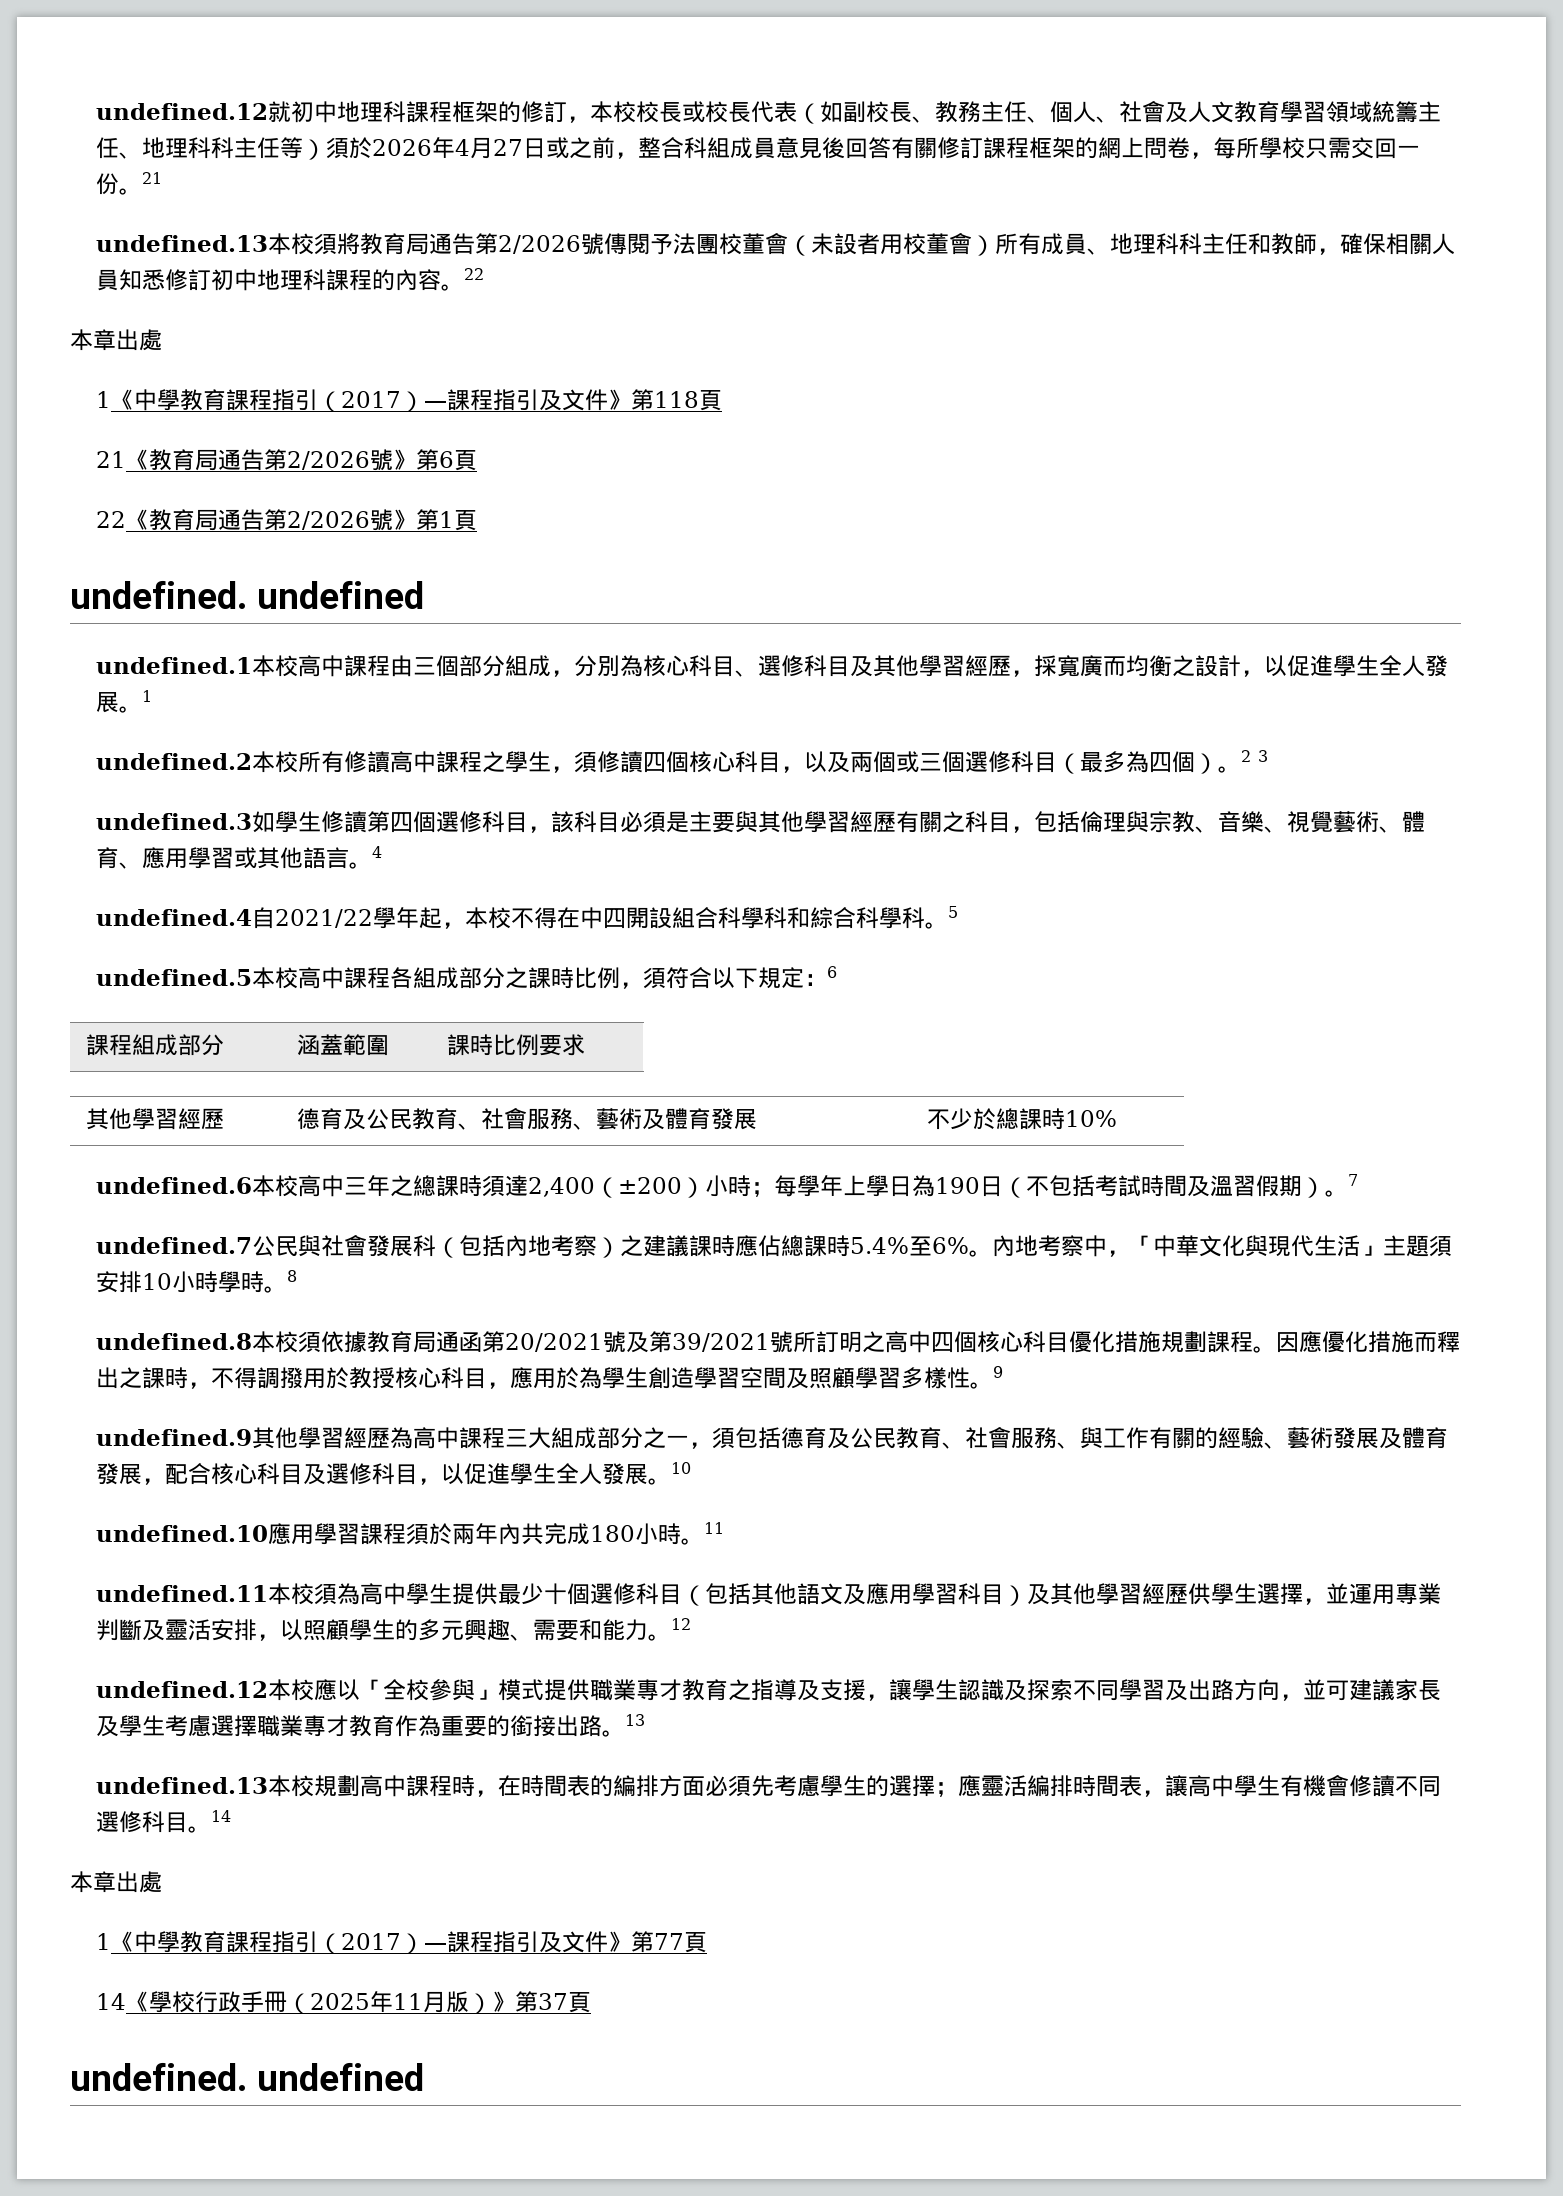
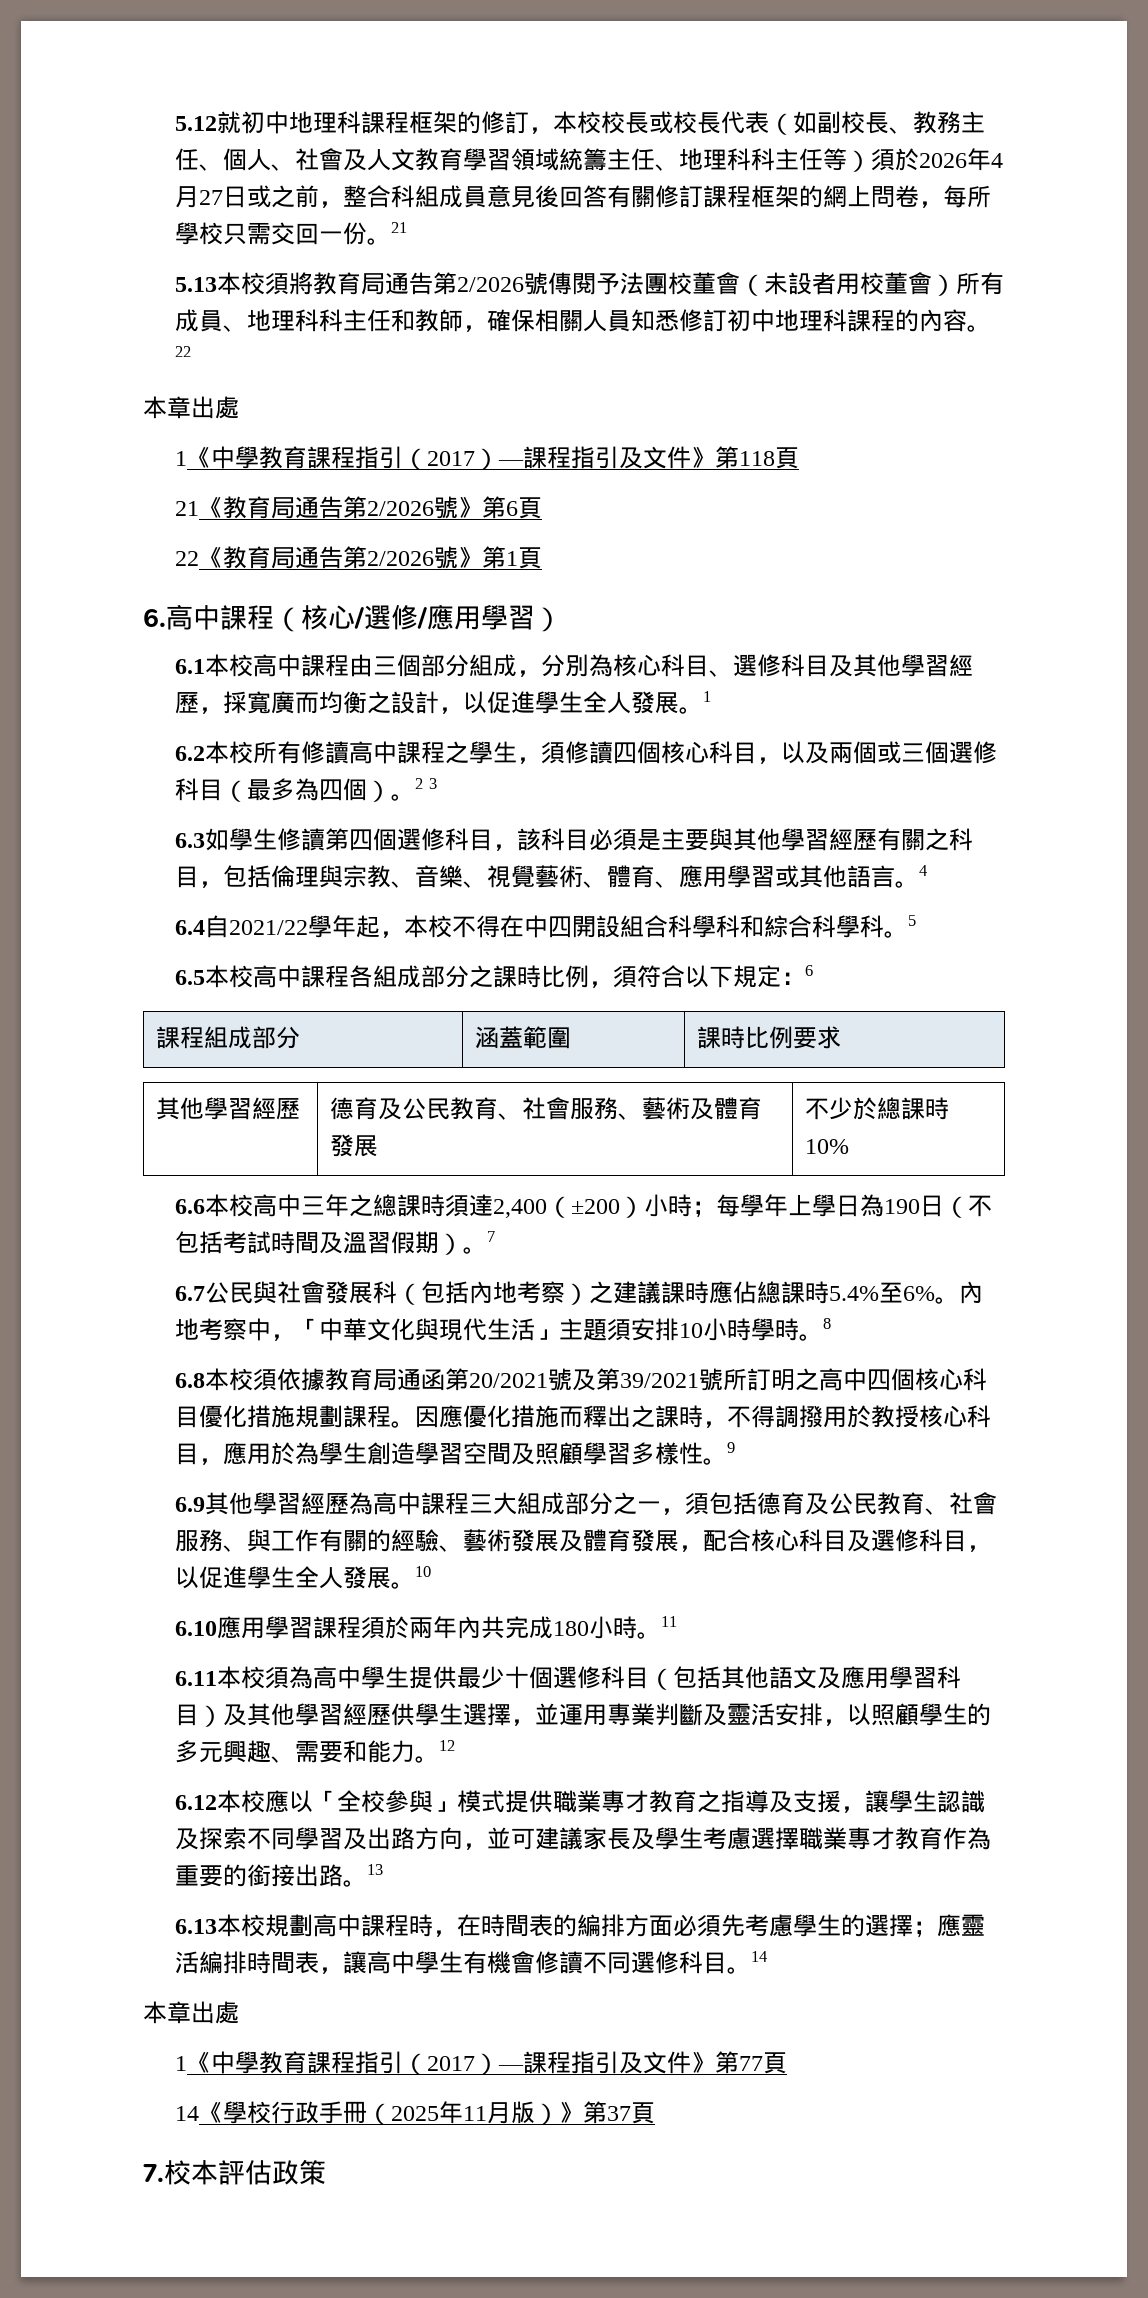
[95,103,268,120] undefined.12 -> [174,116,217,131] 5.12
[95,235,268,252] undefined.13 -> [174,277,217,292] 5.13
[70,580,424,609] [95,657,252,674] undefined. undefined // undefined.1 -> [143,604,562,632] [174,659,205,674] 6.高中課程（核心/選修/應用學習） // 6.1
[95,753,252,770] undefined.2 -> [174,746,205,761] 6.2
[95,813,252,830] undefined.3 -> [174,833,205,848] 6.3
[95,909,252,926] undefined.4 -> [174,920,205,935] 6.4
[95,969,252,986] undefined.5 -> [174,970,205,985] 6.5
[95,1177,252,1194] undefined.6 -> [174,1199,205,1214] 6.6
[95,1237,252,1254] undefined.7 -> [174,1286,205,1301] 6.7
[95,1333,252,1350] undefined.8 -> [174,1373,205,1388] 6.8
[95,1429,252,1446] undefined.9 -> [174,1497,205,1512] 6.9
[95,1525,268,1542] undefined.10 -> [174,1621,217,1636] 6.10
[95,1585,268,1602] undefined.11 -> [174,1671,217,1686] 6.11
[95,1681,268,1698] undefined.12 -> [174,1795,217,1810] 6.12
[95,1777,268,1794] undefined.13 -> [174,1919,217,1934] 6.13
[70,2062,424,2091] undefined. undefined -> [143,2159,326,2185] 7.校本評估政策

